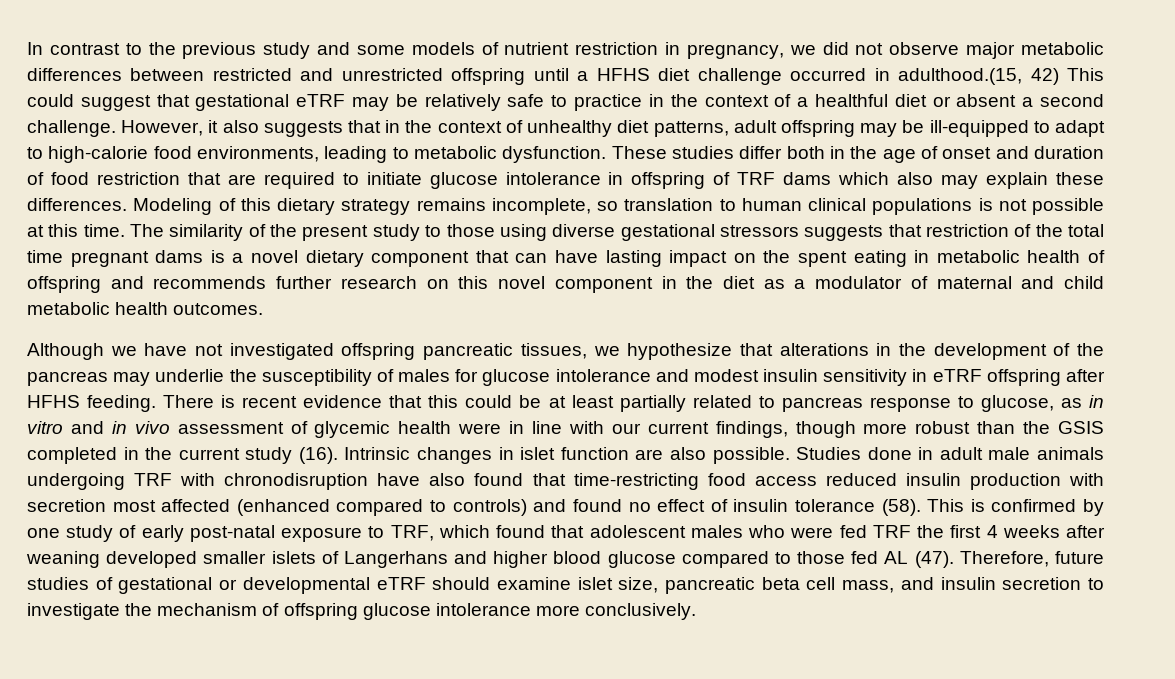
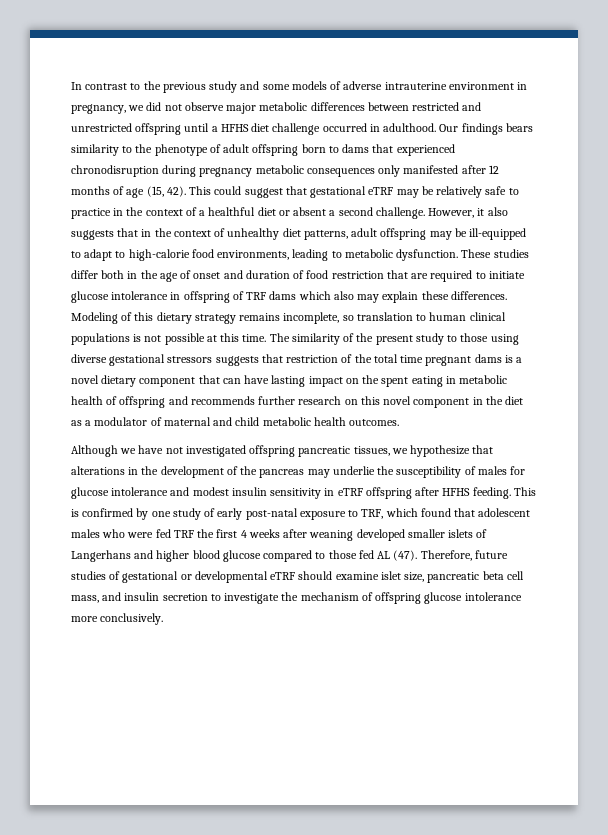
[504,42,659,55] nutrient restriction -> [343,81,514,90] adverse intrauterine environment
[898,68,1059,85] adulthood.(15, 42) -> [383,123,533,135] [71,144,455,156] [71,165,499,177] [71,186,186,198] adulthood. Our findings bears similarity to the phenotype of adult offspring born to dams that experienced chronodisruption during pregnancy metabolic consequences only manifested after 12 months of age (15, 42).
[163,395,1104,412] [27,421,1104,438] [27,447,1104,464] [27,473,1104,490] [27,499,921,516] There is recent evidence that this could be at least partially related to pancreas response to glucose, as in vitro and in vivo assessment of glycemic health were in line with our current findings, though more robust than the GSIS completed in the current study (16). Intrinsic changes in islet function are also possible. Studies done in adult male animals undergoing TRF with chronodisruption have also found that time-restricting food access reduced insulin production with secretion most affected (enhanced compared to controls) and found no effect of insulin tolerance (58). -> (511, 493) none

